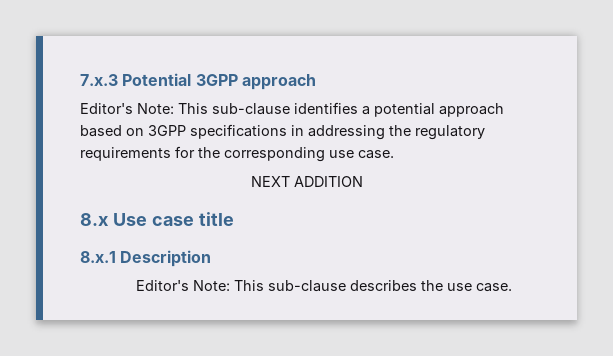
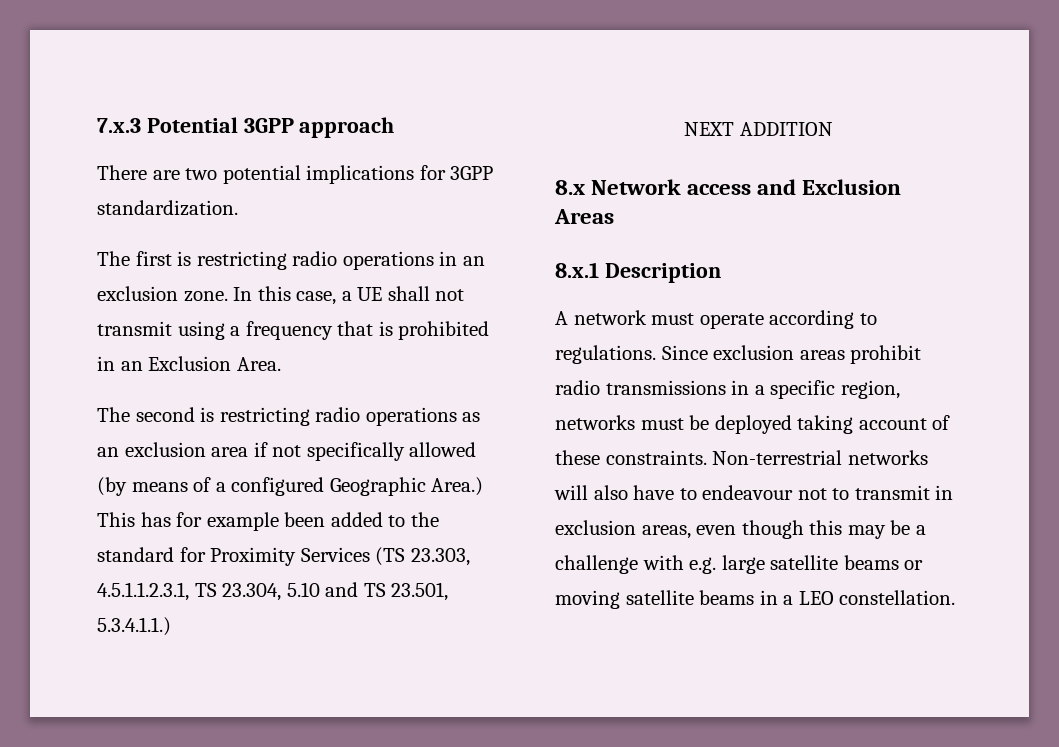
[80,102,504,117] [80,124,485,140] [80,146,394,162] [250,176,363,187] [80,212,234,226] [80,250,212,267] [135,280,512,292] Editor's Note: This sub-clause identifies a potential approach based on 3GPP specifications in addressing the regulatory requirements for the corresponding use case. // NEXT ADDITION // 8.x Use case title // 8.x.1 Description // Editor's Note: This sub-clause describes the use case. -> [97,165,494,184] [97,200,238,216] [97,251,485,270] [97,286,465,305] [97,321,490,340] [97,356,281,371] [97,407,481,426] [97,442,477,461] [97,477,484,496] [97,512,439,531] [97,547,470,566] [97,582,449,601] [97,617,171,636] [684,122,833,136] [555,179,902,195] [554,209,614,224] [555,262,721,283] [555,310,877,329] [555,345,922,364] [555,380,900,399] [555,415,951,434] [555,450,928,465] [554,485,954,500] [555,520,926,539] [555,555,924,574] [555,590,956,609] There are two potential implications for 3GPP standardization. // The first is restricting radio operations in an exclusion zone. In this case, a UE shall not transmit using a frequency that is prohibited in an Exclusion Area. // The second is restricting radio operations as an exclusion area if not specifically allowed (by means of a configured Geographic Area.) This has for example been added to the standard for Proximity Services (TS 23.303, 4.5.1.1.2.3.1, TS 23.304, 5.10 and TS 23.501, 5.3.4.1.1.) // NEXT ADDITION // 8.x Network access and Exclusion Areas // 8.x.1 Description // A network must operate according to regulations. Since exclusion areas prohibit radio transmissions in a specific region, networks must be deployed taking account of these constraints. Non-terrestrial networks will also have to endeavour not to transmit in exclusion areas, even though this may be a challenge with e.g. large satellite beams or moving satellite beams in a LEO constellation.

